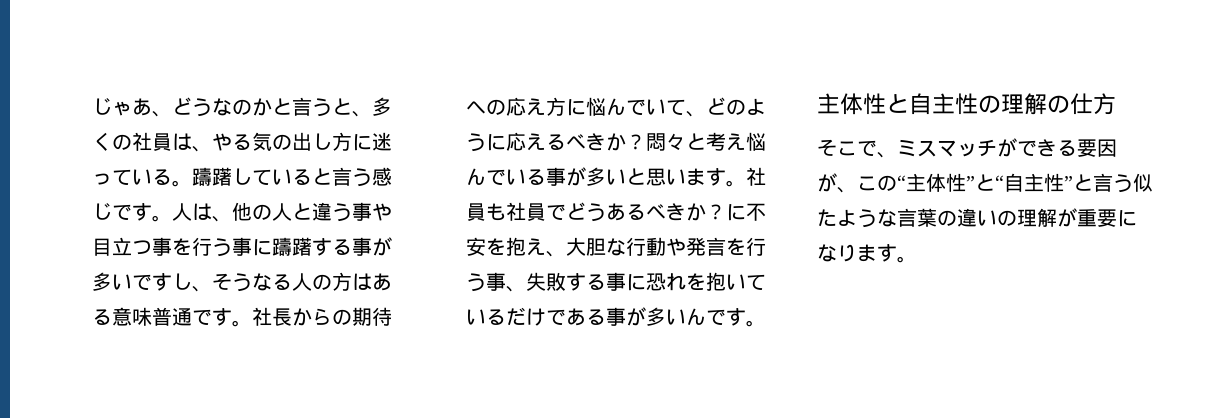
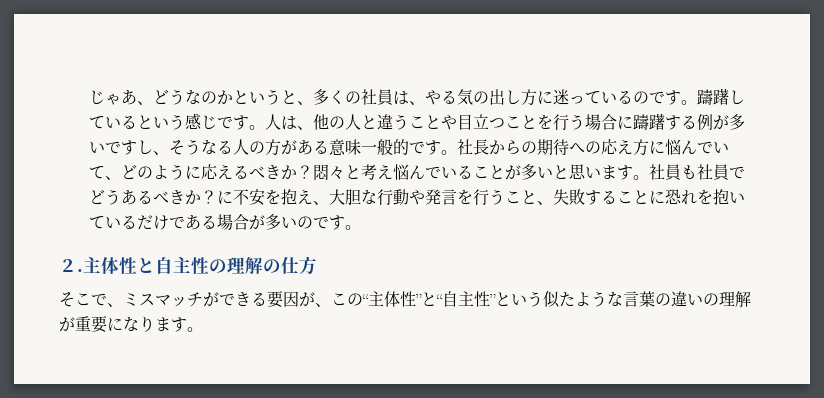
[292,97,313,116] 言 -> [249,91,266,104] い
(173, 177) none -> [633,90,682,105] のです
[332,167,353,186] 言 -> [153,116,170,129] い
[352,202,373,221] 事 -> [409,115,442,129] こと
[152,237,253,257] 事を行う事 -> [505,114,618,131] ことを行う場合
[352,237,373,256] 事 -> [697,114,714,130] 例
[352,273,373,291] は -> [281,140,298,155] が
[152,307,193,326] 普通 -> [361,139,410,155] 一般的
[546,167,567,186] 事 -> [473,165,506,179] こと
[486,272,507,291] 事 -> [505,190,538,204] こと
[606,272,627,291] 事 -> [617,190,650,204] こと
[606,307,707,326] 事が多いん -> [217,214,314,230] 場合が多いの
(767, 323) none -> [59,259,83,272] ２.
[1093,173,1113,192] 言 -> [511,293,527,306] い

